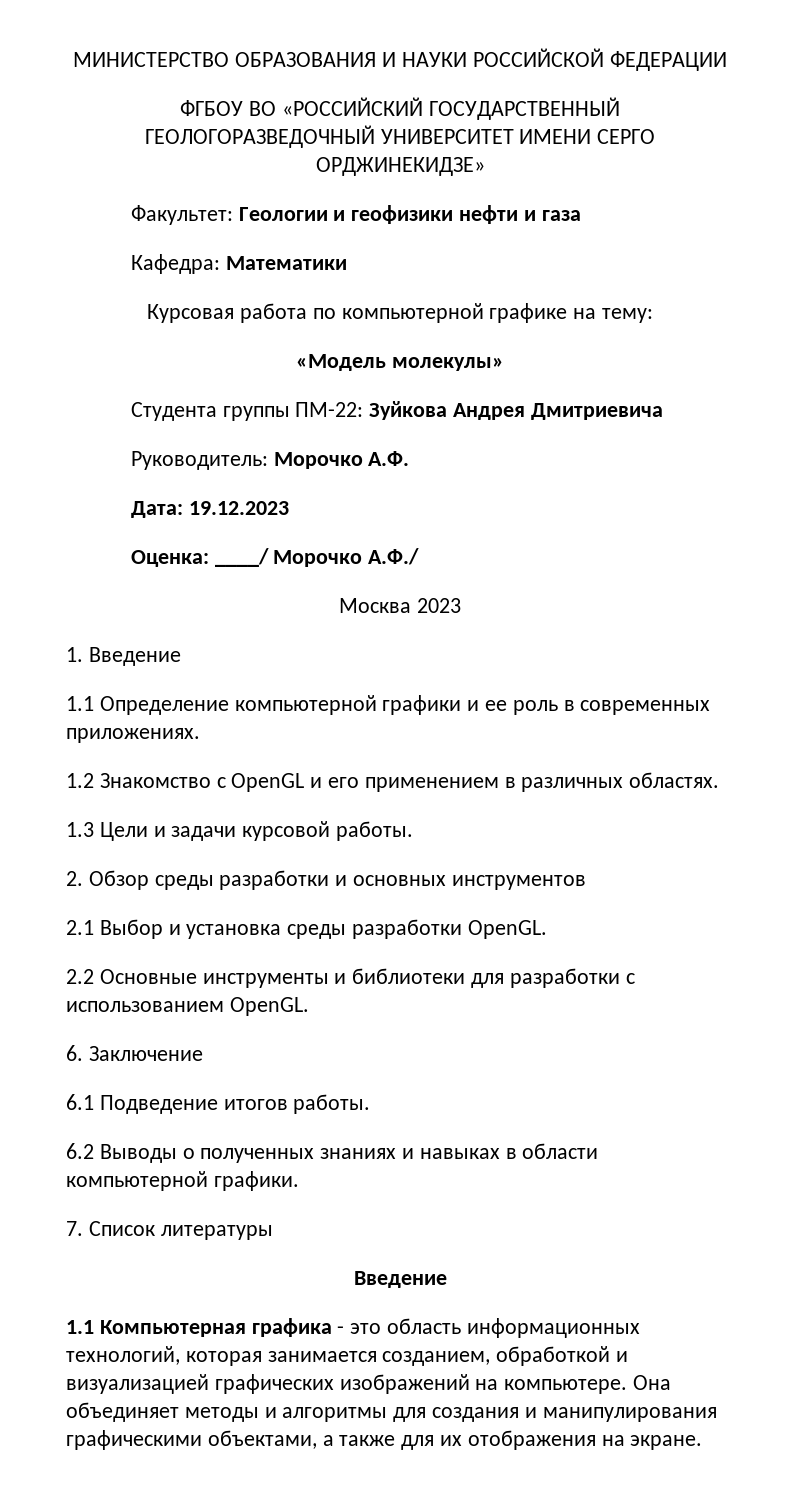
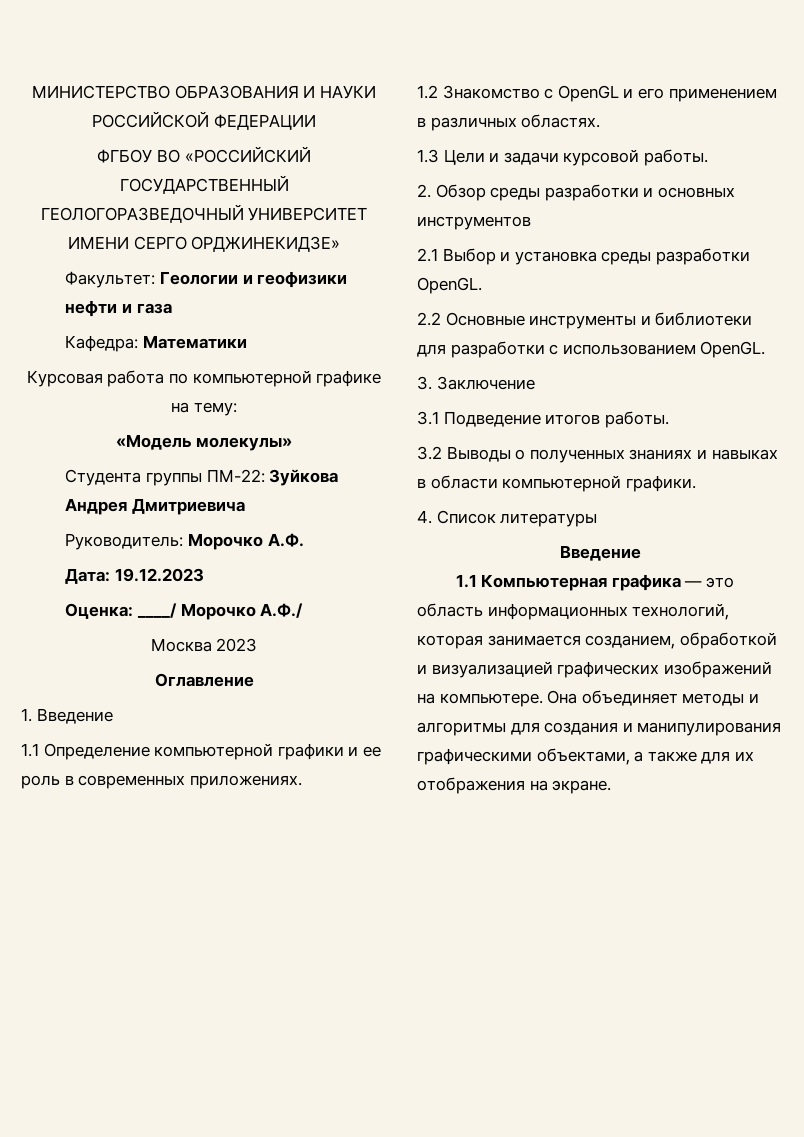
(461, 605) none -> [154,673,254,687] // Оглавление
[66,1045,83,1061] 6. -> [417,376,432,390] 3.
[66,1094,94,1110] 6.1 -> [417,411,439,425] 3.1
[66,1143,94,1159] 6.2 -> [417,446,442,460] 3.2
[66,1221,83,1236] 7. -> [417,510,432,524] 4.
[337,1326,345,1334] - -> [684,581,703,587] —

